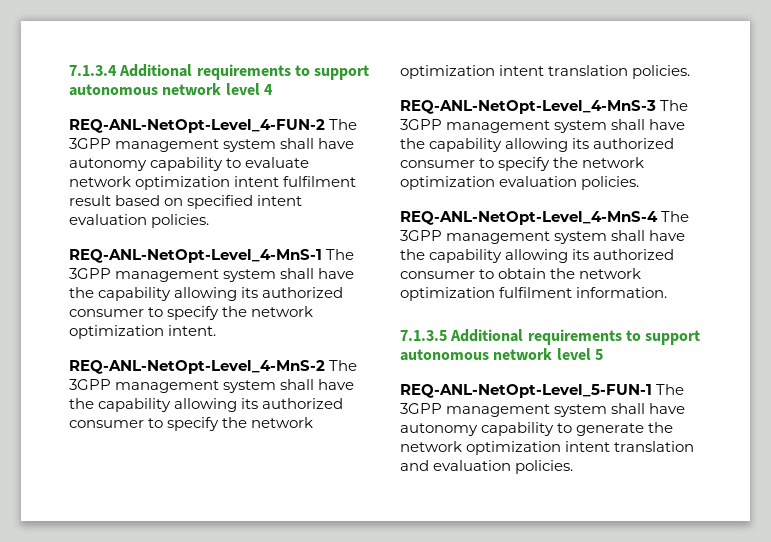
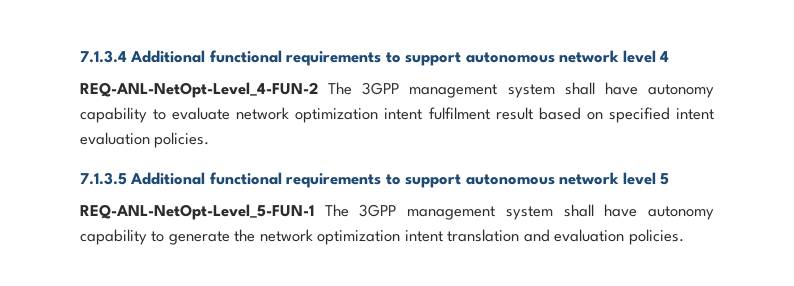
(193, 70) none -> [209,50,282,63] functional
[69,249,355,263] [69,268,355,282] [69,287,344,301] [69,306,314,320] [69,325,217,339] [69,360,358,374] [69,379,355,393] [69,398,344,412] [69,417,314,431] [400,65,691,79] [400,100,689,114] [400,119,686,133] [400,138,675,152] [400,157,645,171] [400,176,640,190] [400,211,690,225] [400,230,686,244] [400,249,675,263] [400,268,642,279] [400,287,668,301] // REQ-ANL-NetOpt-Level_4-MnS-1 The 3GPP management system shall have the capability allowing its authorized consumer to specify the network optimization intent. // REQ-ANL-NetOpt-Level_4-MnS-2 The 3GPP management system shall have the capability allowing its authorized consumer to specify the network optimization intent translation policies. // REQ-ANL-NetOpt-Level_4-MnS-3 The 3GPP management system shall have the capability allowing its authorized consumer to specify the network optimization evaluation policies. // REQ-ANL-NetOpt-Level_4-MnS-4 The 3GPP management system shall have the capability allowing its authorized consumer to obtain the network optimization fulfilment information. -> (210, 140) none
(524, 335) none -> [209,172,282,185] functional

